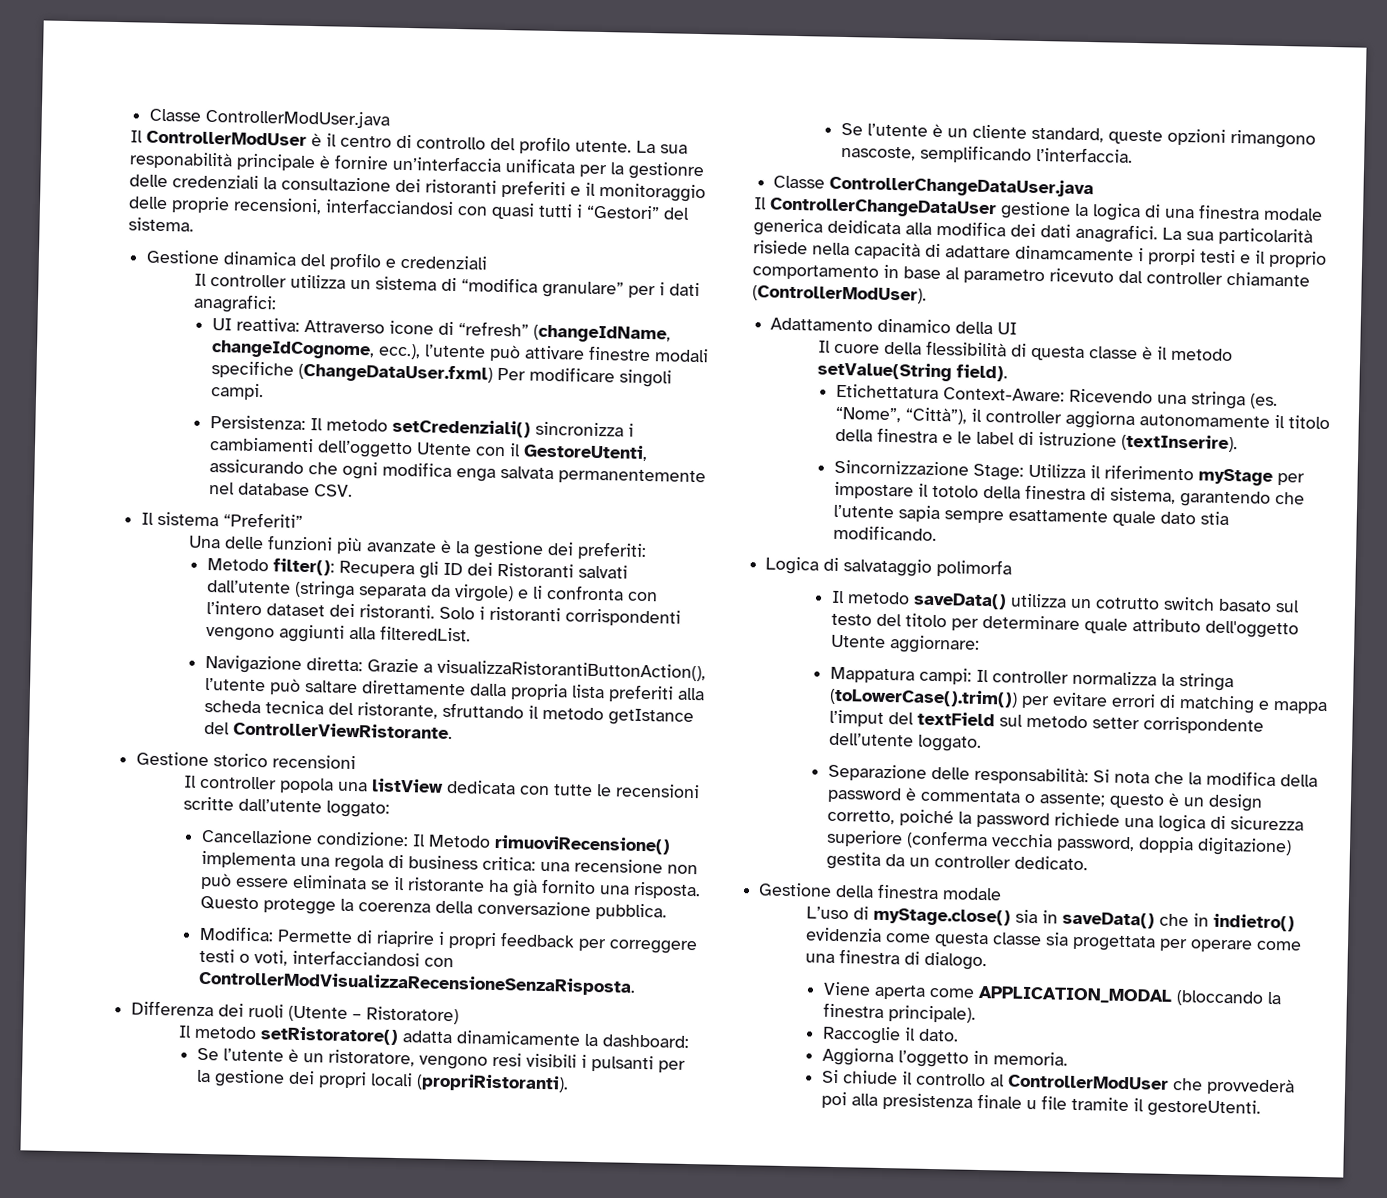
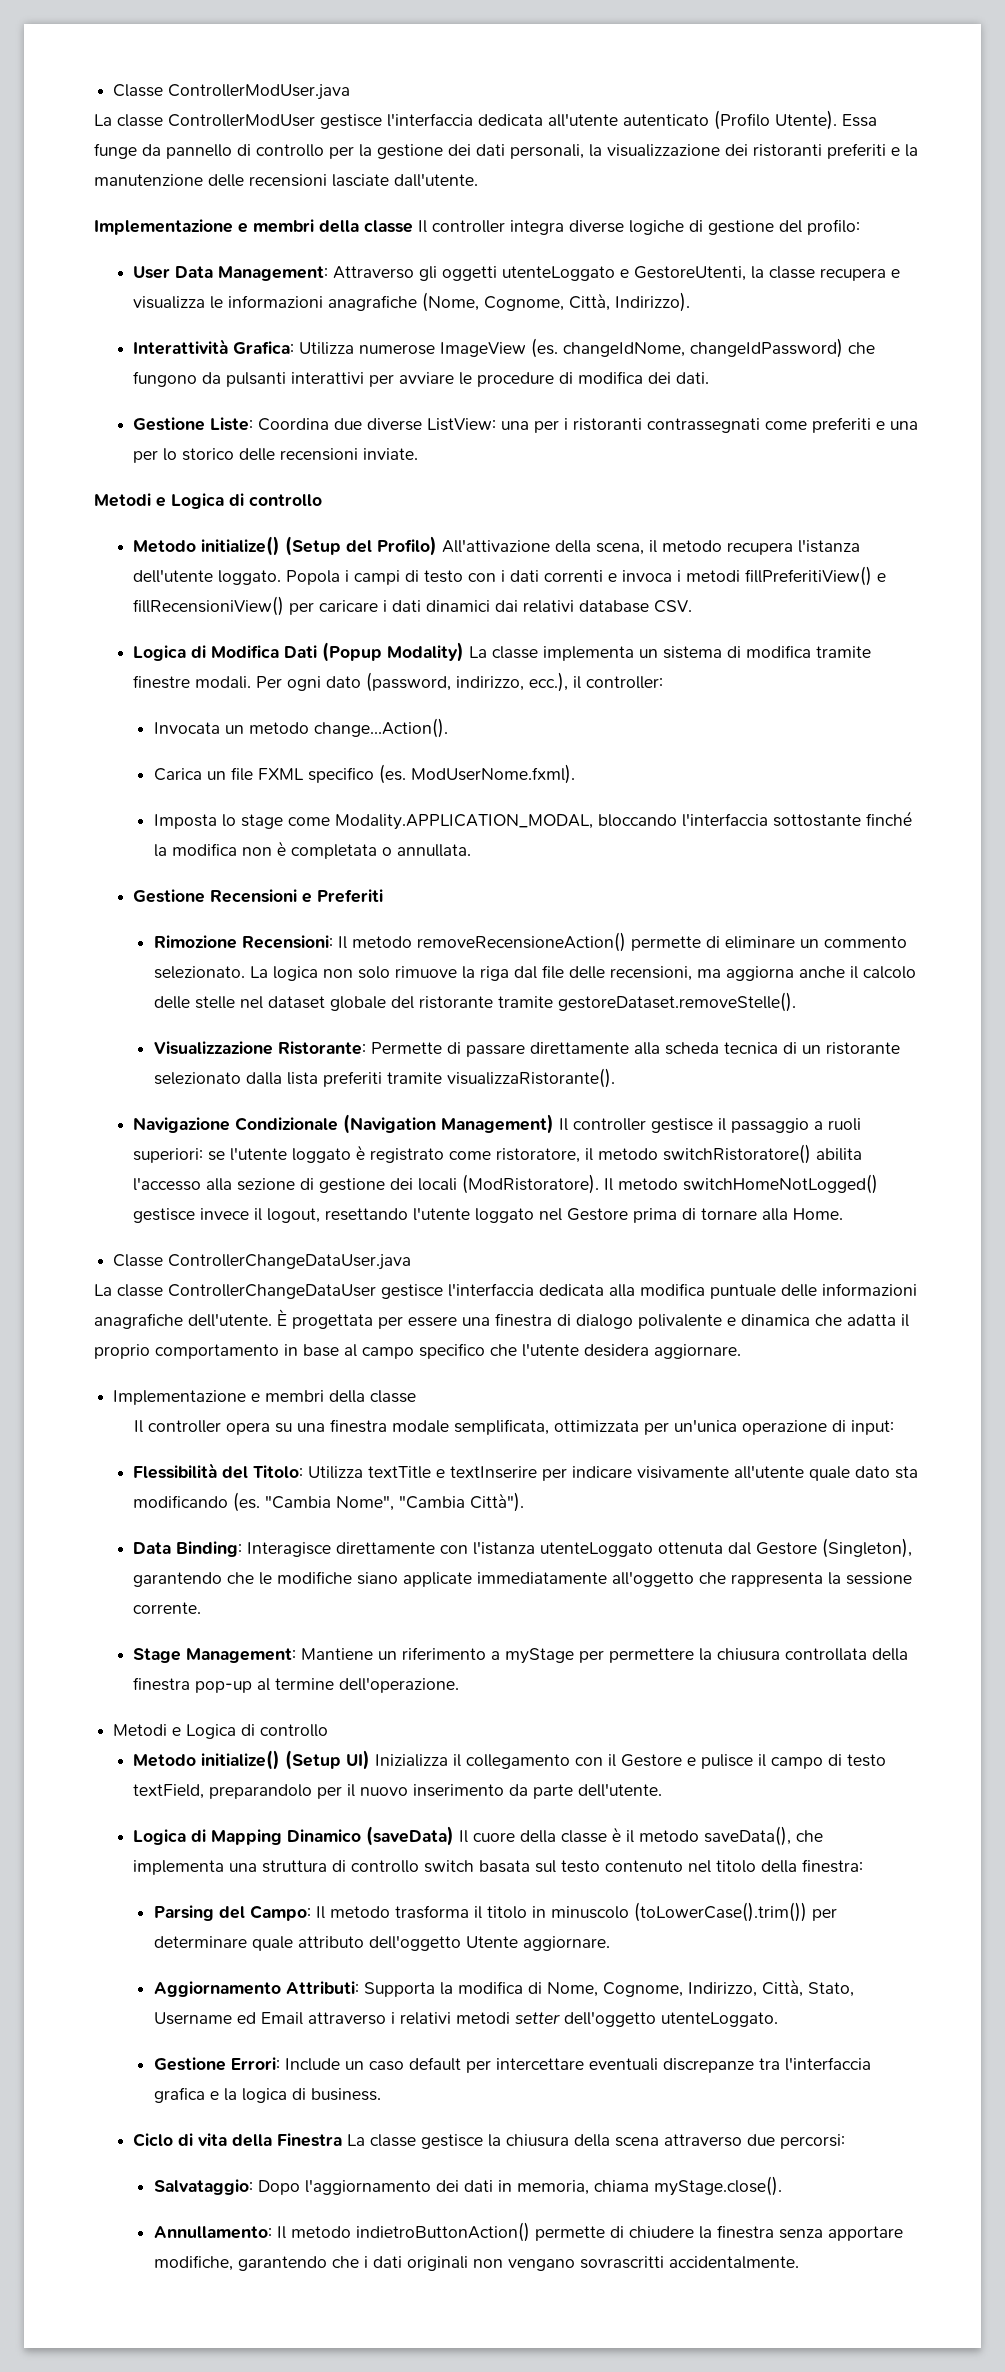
[130,130,688,155] [129,151,704,181] [129,174,706,203] [128,196,690,220] [128,217,194,232] [146,249,489,271] [193,273,700,299] [192,293,277,314] [211,317,671,344] [210,340,709,363] [210,360,672,388] [210,383,264,401] [209,414,634,438] [208,436,648,462] [208,458,706,486] [208,481,353,497] [141,511,304,528] [187,535,647,561] [206,557,628,579] [206,579,658,603] [205,600,681,627] [205,624,471,643] [204,654,706,682] [204,677,705,703] [203,699,694,727] [203,721,453,740] [136,751,357,770] [183,775,700,799] [182,796,390,818] [200,828,671,855] [200,850,698,875] [199,872,701,900] [199,895,667,921] [198,925,697,955] [198,948,454,968] [197,970,636,996] [131,1000,460,1025] [177,1025,689,1048] [196,1047,686,1073] [195,1069,569,1093] [840,122,1316,149] [840,144,1133,164] [773,175,1095,199] [754,197,1323,222] [753,218,1313,246] [753,240,1251,266] Il ControllerModUser è il centro di controllo del profilo utente. La sua responabilità principale è fornire un’interfaccia unificata per la gestionre delle credenziali la consultazione dei ristoranti preferiti e il monitoraggio delle proprie recensioni, interfacciandosi con quasi tutti i “Gestori” del sistema. // Gestione dinamica del profilo e credenziali // Il controller utilizza un sistema di “modifica granulare” per i dati anagrafici: // UI reattiva: Attraverso icone di “refresh” (changeIdName, changeIdCognome, ecc.), l’utente può attivare finestre modali specifiche (ChangeDataUser.fxml) Per modificare singoli campi. // Persistenza: Il metodo setCredenziali() sincronizza i cambiamenti dell’oggetto Utente con il GestoreUtenti, assicurando che ogni modifica enga salvata permanentemente nel database CSV. // Il sistema “Preferiti” // Una delle funzioni più avanzate è la gestione dei preferiti: // Metodo filter(): Recupera gli ID dei Ristoranti salvati dall’utente (stringa separata da virgole) e li confronta con l’intero dataset dei ristoranti. Solo i ristoranti corrispondenti vengono aggiunti alla filteredList. // Navigazione diretta: Grazie a visualizzaRistorantiButtonAction(), l’utente può saltare direttamente dalla propria lista preferiti alla scheda tecnica del ristorante, sfruttando il metodo getIstance del ControllerViewRistorante. // Gestione storico recensioni // Il controller popola una listView dedicata con tutte le recensioni scritte dall’utente loggato: // Cancellazione condizione: Il Metodo rimuoviRecensione() implementa una regola di business critica: una recensione non può essere eliminata se il ristorante ha già fornito una risposta. Questo protegge la coerenza della conversazione pubblica. // Modifica: Permette di riaprire i propri feedback per correggere testi o voti, interfacciandosi con ControllerModVisualizzaRecensioneSenzaRisposta. // Differenza dei ruoli (Utente – Ristoratore) // Il metodo setRistoratore() adatta dinamicamente la dashboard: // Se l’utente è un ristoratore, vengono resi visibili i pulsanti per la gestione dei propri locali (propriRistoranti). // Se l’utente è un cliente standard, queste opzioni rimangono nascoste, semplificando l’interfaccia. // Classe ControllerChangeDataUser.java // Il ControllerChangeDataUser gestione la logica di una finestra modale generica deidicata alla modifica dei dati anagrafici. La sua particolarità risiede nella capacità di adattare dinamcamente i prorpi testi e -> [94,110,877,130] [94,143,918,159] [94,173,478,187] [94,219,860,235] [133,266,901,281] [133,292,691,312] [133,338,876,358] [133,371,710,387] [133,417,919,433] [133,448,419,463] [94,493,322,509] [133,536,861,556] [133,566,887,586] [133,596,693,616] [133,642,872,662] [133,672,664,692] [153,718,448,738] [153,764,575,784] [153,811,912,830] [153,841,471,859] [133,889,384,903] [153,932,907,952] [153,965,916,981] [153,992,796,1012] [153,1041,900,1057] [153,1068,615,1088] [133,1114,862,1134] [133,1144,863,1164] [133,1174,879,1194] [133,1207,844,1223] [113,1254,412,1270] [94,1283,917,1299] [94,1309,896,1329] La classe ControllerModUser gestisce l'interfaccia dedicata all'utente autenticato (Profilo Utente). Essa funge da pannello di controllo per la gestione dei dati personali, la visualizzazione dei ristoranti preferiti e la manutenzione delle recensioni lasciate dall'utente. // Implementazione e membri della classe Il controller integra diverse logiche di gestione del profilo: // User Data Management: Attraverso gli oggetti utenteLoggato e GestoreUtenti, la classe recupera e visualizza le informazioni anagrafiche (Nome, Cognome, Città, Indirizzo). // Interattività Grafica: Utilizza numerose ImageView (es. changeIdNome, changeIdPassword) che fungono da pulsanti interattivi per avviare le procedure di modifica dei dati. // Gestione Liste: Coordina due diverse ListView: una per i ristoranti contrassegnati come preferiti e una per lo storico delle recensioni inviate. // Metodi e Logica di controllo // Metodo initialize() (Setup del Profilo) All'attivazione della scena, il metodo recupera l'istanza dell'utente loggato. Popola i campi di testo con i dati correnti e invoca i metodi fillPreferitiView() e fillRecensioniView() per caricare i dati dinamici dai relativi database CSV. // Logica di Modifica Dati (Popup Modality) La classe implementa un sistema di modifica tramite finestre modali. Per ogni dato (password, indirizzo, ecc.), il controller: // Invocata un metodo change...Action(). // Carica un file FXML specifico (es. ModUserNome.fxml). // Imposta lo stage come Modality.APPLICATION_MODAL, bloccando l'interfaccia sottostante finché la modifica non è completata o annullata. // Gestione Recensioni e Preferiti // Rimozione Recensioni: Il metodo removeRecensioneAction() permette di eliminare un commento selezionato. La logica non solo rimuove la riga dal file delle recensioni, ma aggiorna anche il calcolo delle stelle nel dataset globale del ristorante tramite gestoreDataset.removeStelle(). // Visualizzazione Ristorante: Permette di passare direttamente alla scheda tecnica di un ristorante selezionato dalla lista preferiti tramite visualizzaRistorante(). // Navigazione Condizionale (Navigation Management) Il controller gestisce il passaggio a ruoli superiori: se l'utente loggato è registrato come ristoratore, il metodo switchRistoratore() abilita l'accesso alla sezione di gestione dei locali (ModRistoratore). Il metodo switchHomeNotLogged() gestisce invece il logout, resettando l'utente loggato nel Gestore prima di tornare alla Home. // Classe ControllerChangeDataUser.java // La classe ControllerChangeDataUser gestisce l'interfaccia dedicata alla modifica puntuale delle informazioni anagrafiche dell'utente. È progettata per essere una finestra di dialogo polivalente e dinamica che adatta
[963,268,1310,287] [752,285,927,304] [770,317,1018,335] [817,340,1233,362] [816,361,1008,382] [835,383,1278,410] [834,406,1330,430] [834,427,1238,453] [833,459,1305,486] [833,481,1305,508] [832,504,1229,527] [832,524,937,541] [765,556,1013,578] [830,590,1300,613] [830,613,947,628] parametro ricevuto dal controller chiamante (ControllerModUser). // Adattamento dinamico della UI // Il cuore della flessibilità di questa classe è il metodo setValue(String field). // Etichettatura Context-Aware: Ricevendo una stringa (es. “Nome”, “Città”), il controller aggiorna autonomamente il titolo della finestra e le label di istruzione (textInserire). // Sincornizzazione Stage: Utilizza il riferimento myStage per impostare il totolo della finestra di sistema, garantendo che l’utente sapia sempre esattamente quale dato stia modificando. // Logica di salvataggio polimorfa // Il metodo saveData() utilizza un cotrutto switch basato sul testo del titolo -> [362,1343,741,1359] [113,1390,417,1405] [134,1419,895,1435] [133,1463,919,1481] [133,1492,525,1512] [133,1538,913,1558] [133,1571,913,1587] [133,1602,202,1614] [133,1647,909,1664] [133,1677,460,1693] [113,1724,329,1739] [133,1750,887,1770] [133,1783,663,1799] [133,1826,824,1846] [133,1859,864,1875] [153,1902,807,1922] campo specifico che l'utente desidera aggiornare. // Implementazione e membri della classe // Il controller opera su una finestra modale semplificata, ottimizzata per un'unica operazione di input: // Flessibilità del Titolo: Utilizza textTitle e textInserire per indicare visivamente all'utente quale dato sta modificando (es. "Cambia Nome", "Cambia Città"). // Data Binding: Interagisce direttamente con l'istanza utenteLoggato ottenuta dal Gestore (Singleton), garantendo che le modifiche siano applicate immediatamente all'oggetto che rappresenta la sessione corrente. // Stage Management: Mantiene un riferimento a myStage per permettere la chiusura controllata della finestra pop-up al termine dell'operazione. // Metodi e Logica di controllo // Metodo initialize() (Setup UI) Inizializza il collegamento con il Gestore e pulisce il campo di testo textField, preparandolo per il nuovo inserimento da parte dell'utente. // Logica di Mapping Dinamico (saveData) Il cuore della classe è il metodo saveData(), che implementa una struttura di controllo switch basata sul testo contenuto nel titolo della finestra: // Parsing del Campo: Il metodo trasforma il titolo in minuscolo (toLowerCase().trim())
[888,635,980,654] [829,666,1234,692] [828,687,1328,715] [828,709,1264,735] [828,732,982,752] [827,763,1318,787] [826,786,1263,812] [826,809,1304,833] [825,829,1292,857] [825,851,1088,871] [758,882,1003,901] [805,906,1295,932] [804,927,1302,953] [804,949,987,971] [822,981,1282,1007] [822,1002,976,1023] [821,1025,959,1045] [821,1047,1068,1068] [821,1069,1295,1096] [820,1091,1261,1118] aggiornare: // Mappatura campi: Il controller normalizza la stringa (toLowerCase().trim()) per evitare errori di matching e mappa l’imput del textField sul metodo setter corrispondente dell’utente loggato. // Separazione delle responsabilità: Si nota che la modifica della password è commentata o assente; questo è un design corretto, poiché la password richiede una logica di sicurezza superiore (conferma vecchia password, doppia digitazione) gestita da un controller dedicato. // Gestione della finestra modale // L’uso di myStage.close() sia in saveData() che in indietro() evidenzia come questa classe sia progettata per operare come una finestra di dialogo. // Viene aperta come APPLICATION_MODAL (bloccando la finestra principale). // Raccoglie il dato. // Aggiorna l’oggetto in memoria. // Si chiude il controllo al ControllerModUser che provvederà poi alla presistenza finale u file tramite il gestoreUtenti. -> [522,1936,610,1951] [153,1979,854,1997] [153,2011,778,2027] [153,2057,871,2073] [153,2087,381,2103] [133,2133,846,2149] [153,2176,782,2196] [153,2222,903,2242] [153,2255,799,2271] aggiornare. // Aggiornamento Attributi: Supporta la modifica di Nome, Cognome, Indirizzo, Città, Stato, Username ed Email attraverso i relativi metodi setter dell'oggetto utenteLoggato. // Gestione Errori: Include un caso default per intercettare eventuali discrepanze tra l'interfaccia grafica e la logica di business. // Ciclo di vita della Finestra La classe gestisce la chiusura della scena attraverso due percorsi: // Salvataggio: Dopo l'aggiornamento dei dati in memoria, chiama myStage.close(). // Annullamento: Il metodo indietroButtonAction() permette di chiudere la finestra senza apportare modifiche, garantendo che i dati originali non vengano sovrascritti accidentalmente.

